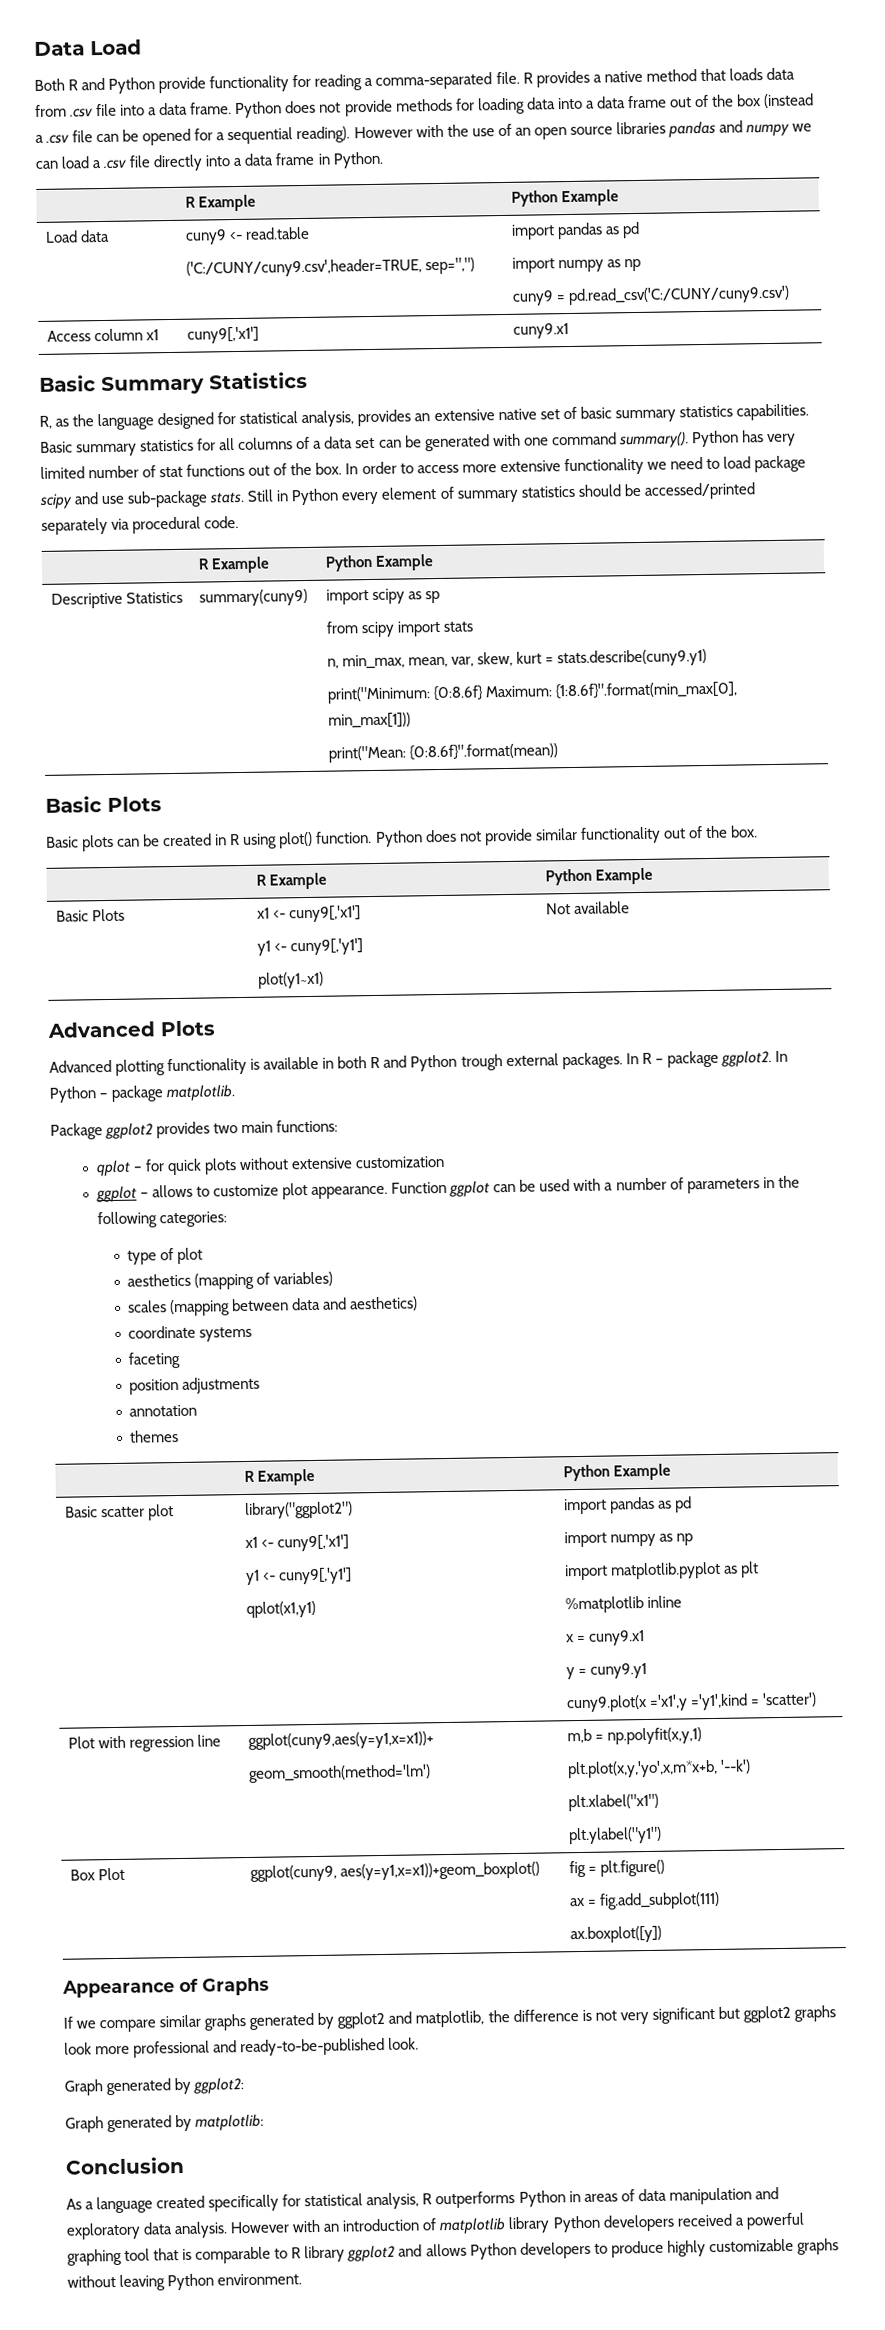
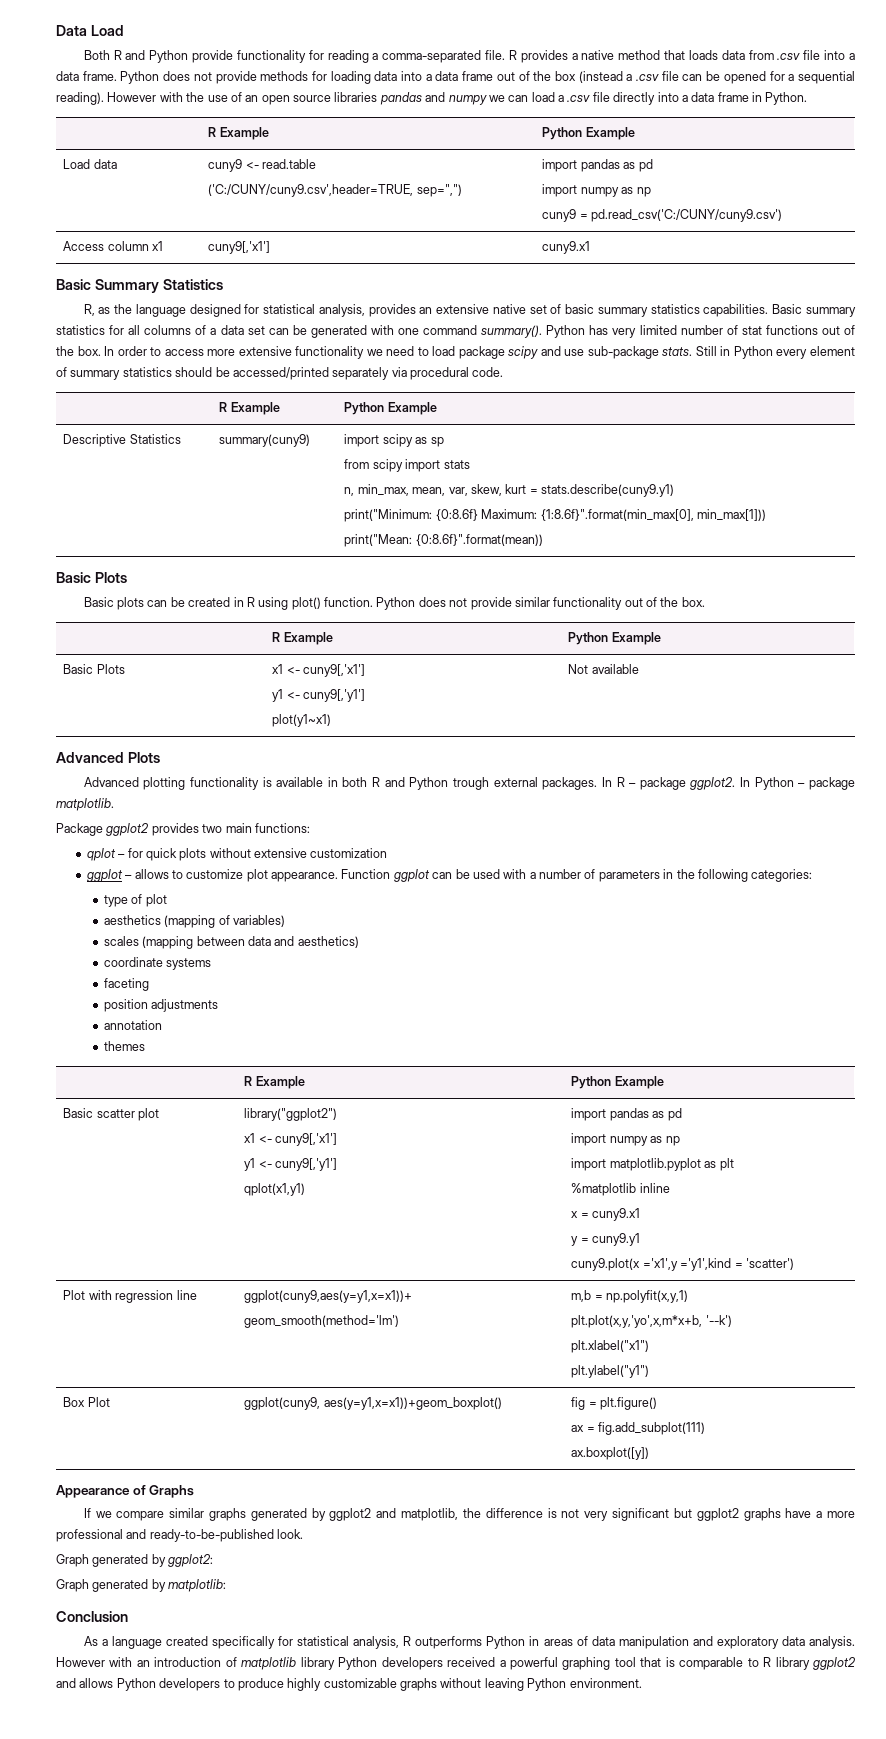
[64,2042,92,2055] look -> [785,1508,823,1518] have a

